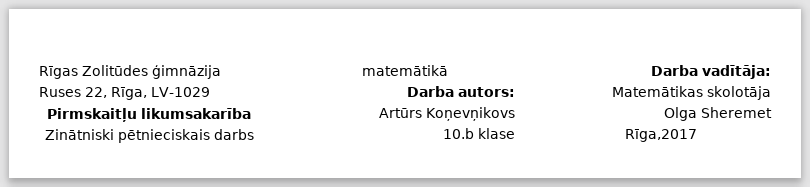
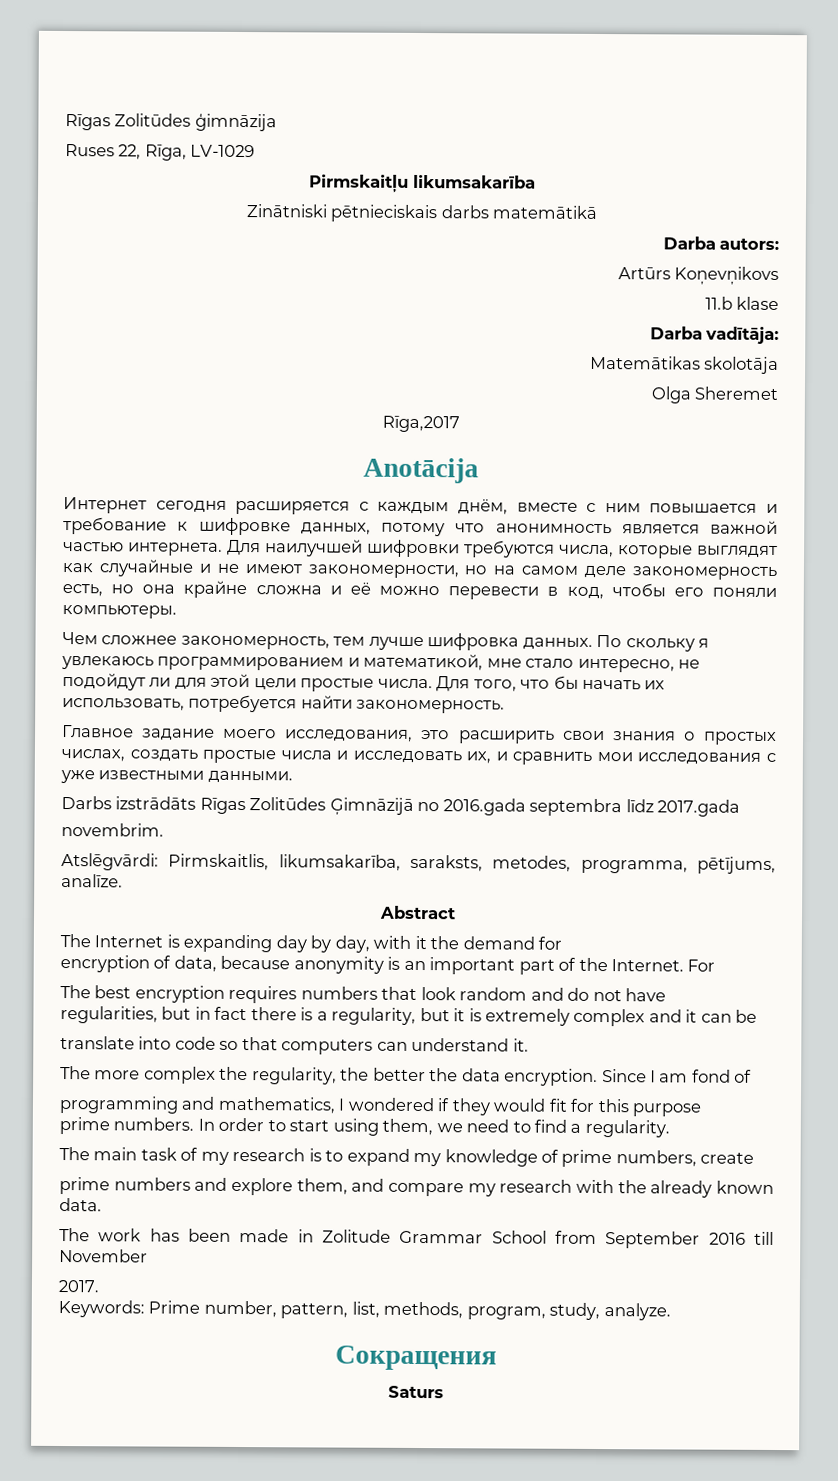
[443,128,474,139] 10.b -> [704,296,733,310] 11.b
(697, 135) none -> [362,457,479,484] [63,497,779,515] [63,517,778,537] [63,539,778,559] [62,559,777,580] [62,580,777,600] [62,605,177,619] [62,632,710,652] [61,653,701,673] [62,673,666,692] [62,694,506,714] [62,725,777,745] [61,749,776,765] [60,770,293,784] [61,796,741,817] [61,823,164,837] [61,853,776,874] [61,874,123,888] [380,905,456,920] [60,934,563,953] [60,955,716,975] [60,985,667,1004] [60,1006,758,1027] [60,1036,529,1055] [60,1066,753,1087] [59,1096,702,1117] [59,1117,670,1138] [59,1146,755,1168] [59,1176,774,1198] [59,1197,102,1212] [59,1227,775,1249] [59,1248,148,1263] [58,1279,99,1293] [58,1299,671,1321] [334,1345,497,1371] [387,1385,444,1399] // Anotācija // Интернет сегодня расширяется с каждым днём, вместе с ним повышается и требование к шифровке данных, потому что анонимность является важной частью интернета. Для наилучшей шифровки требуются числа, которые выглядят как случайные и не имеют закономерности, но на самом деле закономерность есть, но она крайне сложна и её можно перевести в код, чтобы его поняли компьютеры. // Чем сложнее закономерность, тем лучше шифровка данных. По скольку я увлекаюсь программированием и математикой, мне стало интересно, не подойдут ли для этой цели простые числа. Для того, что бы начать их использовать, потребуется найти закономерность. // Главное задание моего исследования, это расширить свои знания о простых числах, создать простые числа и исследовать их, и сравнить мои исследования с уже известными данными. // Darbs izstrādāts Rīgas Zolitūdes Ģimnāzijā no 2016.gada septembra līdz 2017.gada // novembrim. // Atslēgvārdi: Pirmskaitlis, likumsakarība, saraksts, metodes, programma, pētījums, analīze. // Abstract // The Internet is expanding day by day, with it the demand for // encryption of data, because anonymity is an important part of the Internet. For // The best encryption requires numbers that look random and do not have // regularities, but in fact there is a regularity, but it is extremely complex and it can be // translate into code so that computers can understand it. // The more complex the regularity, the better the data encryption. Since I am fond of // programming and mathematics, I wondered if they would fit for this purpose // prime numbers. In order to start using them, we need to find a regularity. // The main task of my research is to expand my knowledge of prime numbers, create // prime numbers and explore them, and compare my research with the already known data. // The work has been made in Zolitude Grammar School from September 2016 till November // 2017. // Keywords: Prime number, pattern, list, methods, program, study, analyze. // Сокращения // Saturs

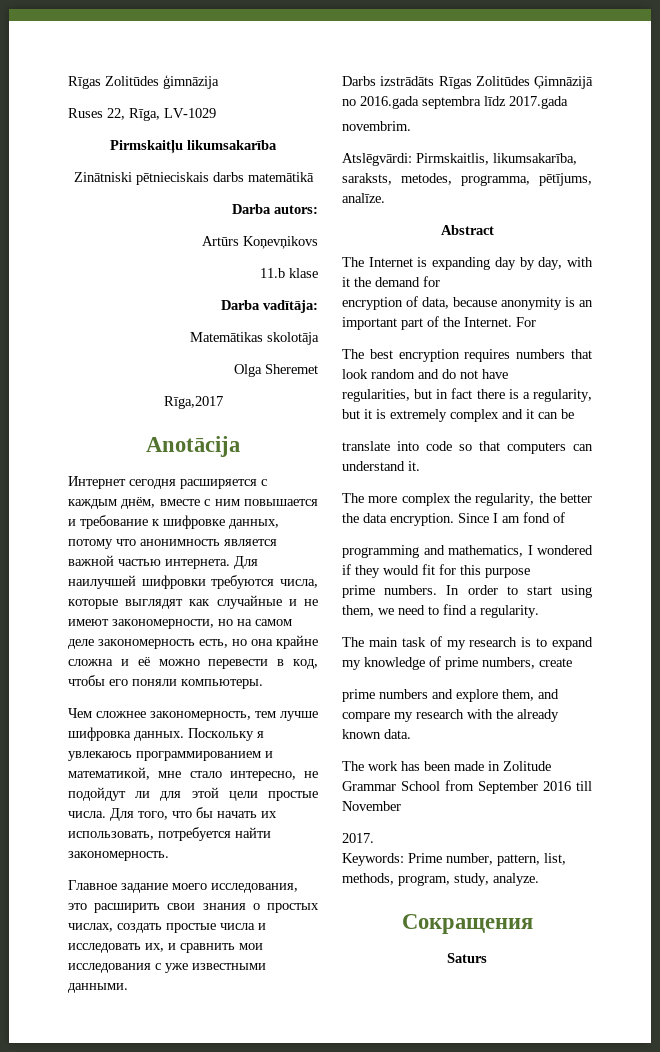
[596,634,696,652] По скольку -> [188,728,254,741] Поскольку

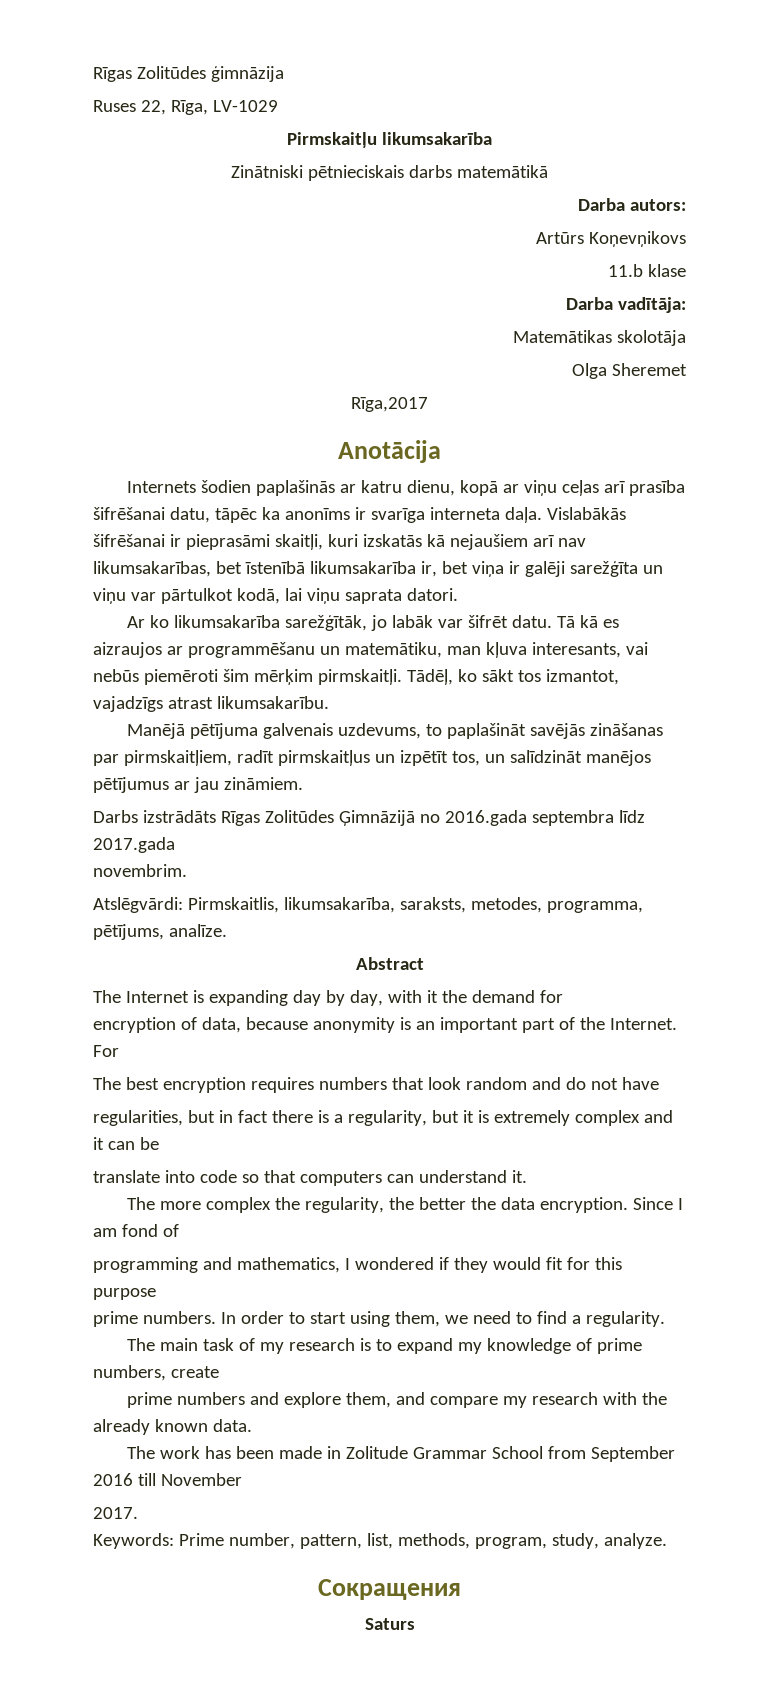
[68,476,267,489] [68,497,318,509] [68,515,279,529] [68,539,277,549] [68,555,258,569] [68,575,318,589] [68,595,318,609] [68,619,292,629] [68,635,318,649] [68,657,318,669] [68,675,263,689] [68,708,318,721] [68,727,264,741] [68,751,273,761] [68,767,318,781] [68,787,318,801] [68,807,277,821] [68,827,271,841] [68,851,169,861] [68,880,298,893] [68,903,319,913] [68,923,266,933] [68,943,263,953] [68,963,266,973] [68,983,128,993] Интернет сегодня расширяется с каждым днём, вместе с ним повышается и требование к шифровке данных, потому что анонимность является важной частью интернета. Для наилучшей шифровки требуются числа, которые выглядят как случайные и не имеют закономерности, но на самом деле закономерность есть, но она крайне сложна и её можно перевести в код, чтобы его поняли компьютеры. // Чем сложнее закономерность, тем лучше шифровка данных. Поскольку я увлекаюсь программированием и математикой, мне стало интересно, не подойдут ли для этой цели простые числа. Для того, что бы начать их использовать, потребуется найти закономерность. // Главное задание моего исследования, это расширить свои знания о простых числах, создать простые числа и исследовать их, и сравнить мои исследования с уже известными данными. -> [126,480,685,496] [93,507,626,523] [93,534,586,550] [93,561,663,577] [93,588,458,604] [126,615,619,631] [93,642,648,658] [93,669,619,685] [93,696,329,712] [126,723,663,739] [93,750,651,766] [93,777,303,793] Internets šodien paplašinās ar katru dienu, kopā ar viņu ceļas arī prasība šifrēšanai datu, tāpēc ka anonīms ir svarīga interneta daļa. Vislabākās šifrēšanai ir pieprasāmi skaitļi, kuri izskatās kā nejaušiem arī nav likumsakarības, bet īstenībā likumsakarība ir, bet viņa ir galēji sarežģīta un viņu var pārtulkot kodā, lai viņu saprata datori. // Ar ko likumsakarība sarežģītāk, jo labāk var šifrēt datu. Tā kā es aizraujos ar programmēšanu un matemātiku, man kļuva interesants, vai nebūs piemēroti šim mērķim pirmskaitļi. Tādēļ, ko sākt tos izmantot, vajadzīgs atrast likumsakarību. // Manējā pētījuma galvenais uzdevums, to paplašināt savējās zināšanas par pirmskaitļiem, radīt pirmskaitļus un izpētīt tos, un salīdzināt manējos pētījumus ar jau zināmiem.

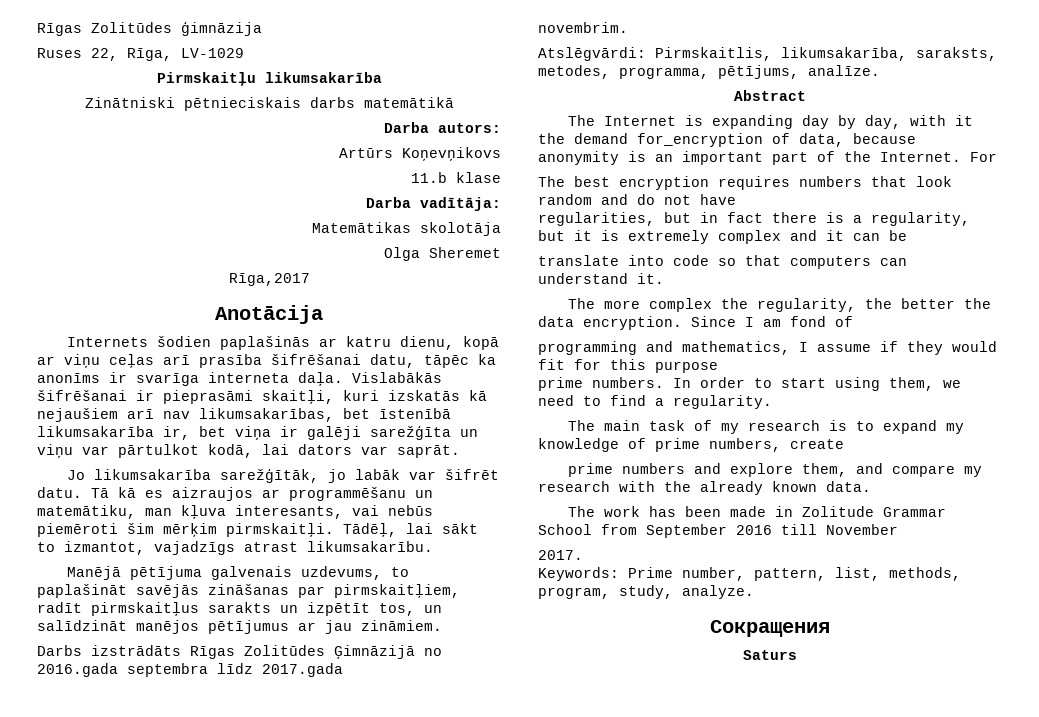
[306,588,458,604] [126,615,169,628] viņu saprata datori. // Ar ko -> [298,444,460,458] [67,470,86,480] dators var saprāt. // Jo
[457,669,541,682] ko sākt tos -> [406,523,478,534] [37,542,55,552] lai sākt to
(370, 758) none -> [208,602,271,613] sarakts
[539,990,563,1003] [93,1017,176,1033] for // encryption -> [637,133,763,147] for_encryption
[354,1257,434,1270] wondered -> [817,344,871,352] assume

